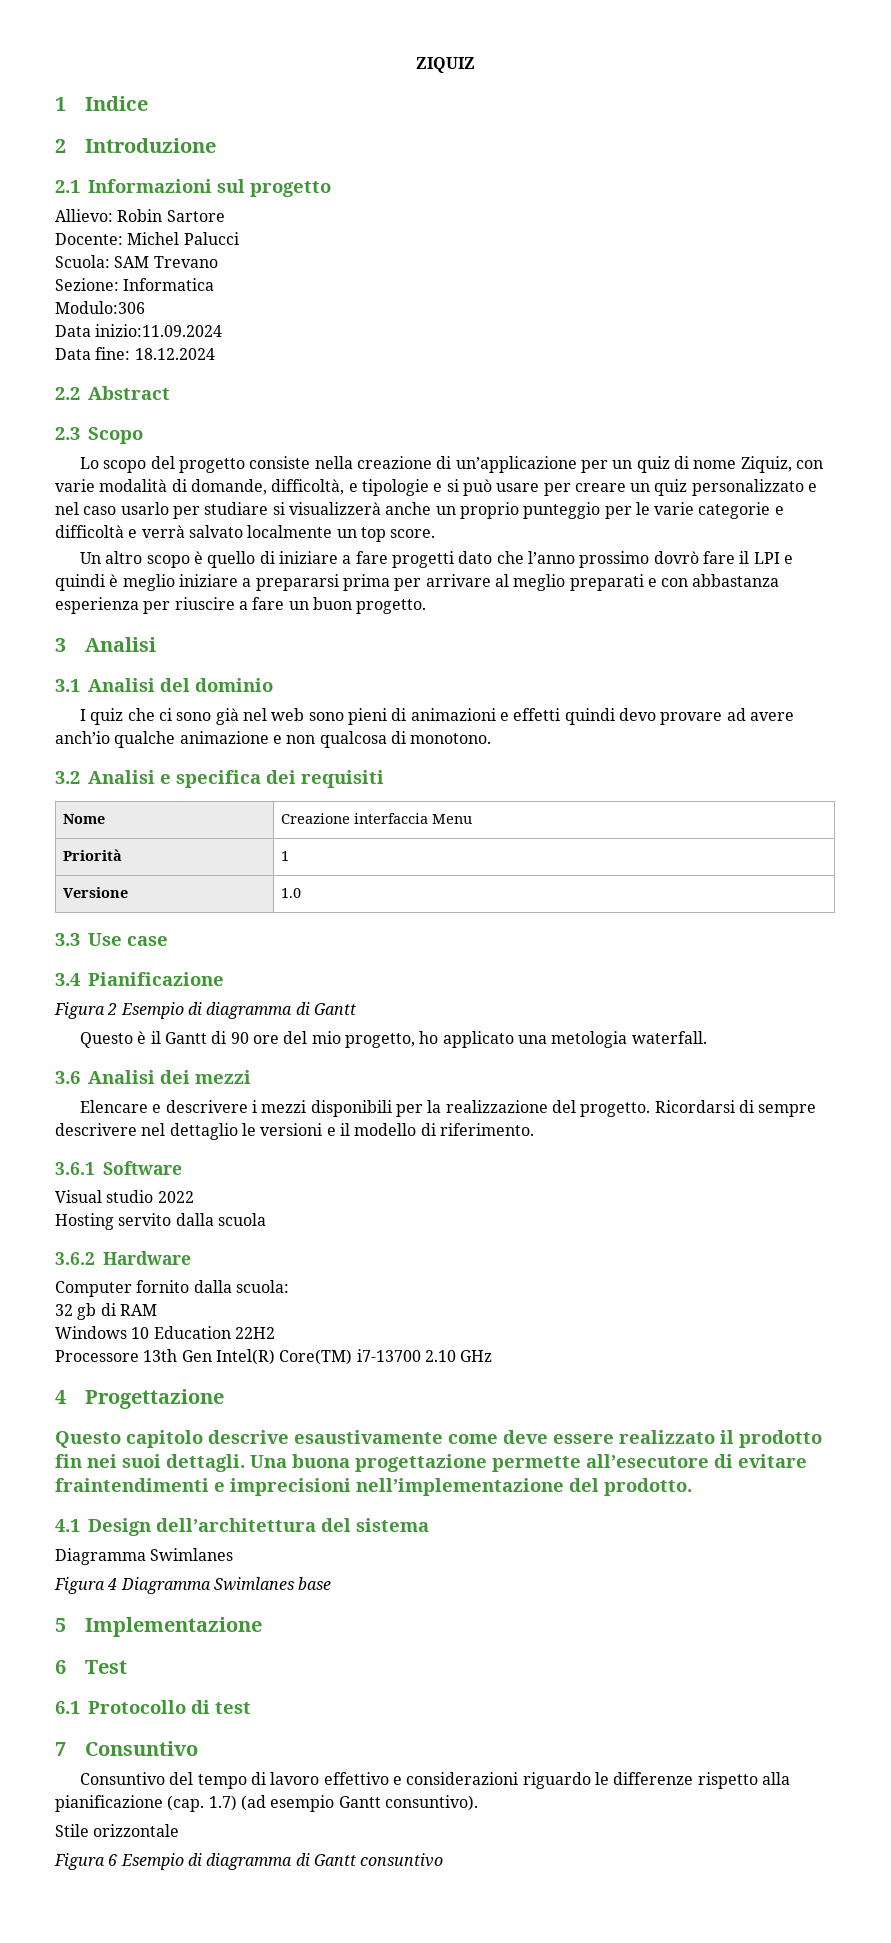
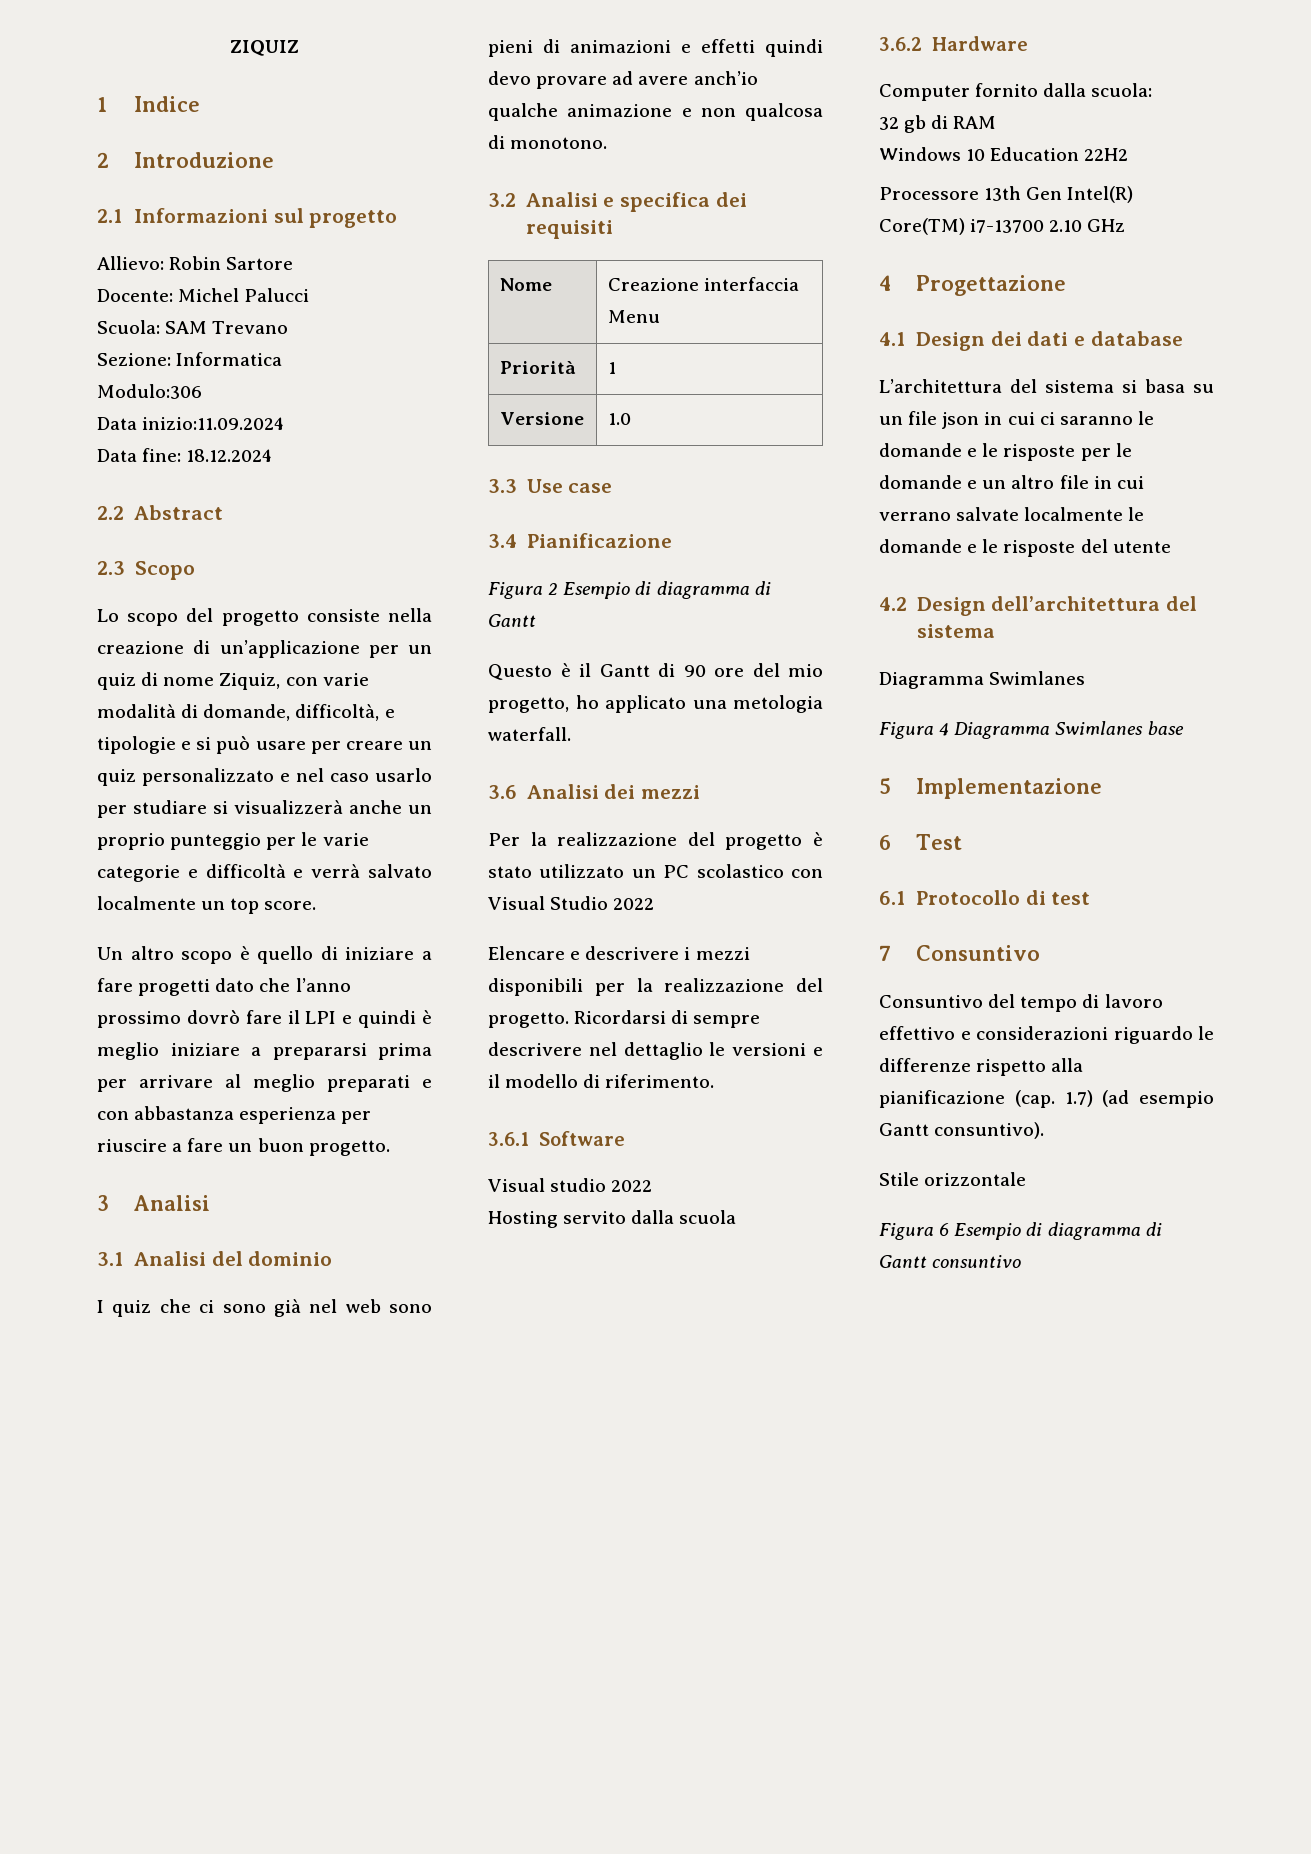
(251, 1077) none -> [488,832,823,850] [488,864,823,878] [488,896,655,910] // Per la realizzazione del progetto è stato utilizzato un PC scolastico con Visual Studio 2022
[55,1430,822,1448] [55,1454,807,1472] [55,1478,692,1496] [55,1519,80,1532] Questo capitolo descrive esaustivamente come deve essere realizzato il prodotto fin nei suoi dettagli. Una buona progettazione permette all’esecutore di evitare fraintendimenti e imprecisioni nell’implementazione del prodotto. // 4.1 -> [879,331,1183,351] [879,379,1214,393] [879,411,1154,429] [879,443,1132,461] [879,475,1144,489] [879,507,1145,521] [879,539,1171,557] [879,597,907,611] 4.1 Design dei dati e database // L’architettura del sistema si basa su un file json in cui ci saranno le domande e le risposte per le domande e un altro file in cui verrano salvate localmente le domande e le risposte del utente // 4.2

